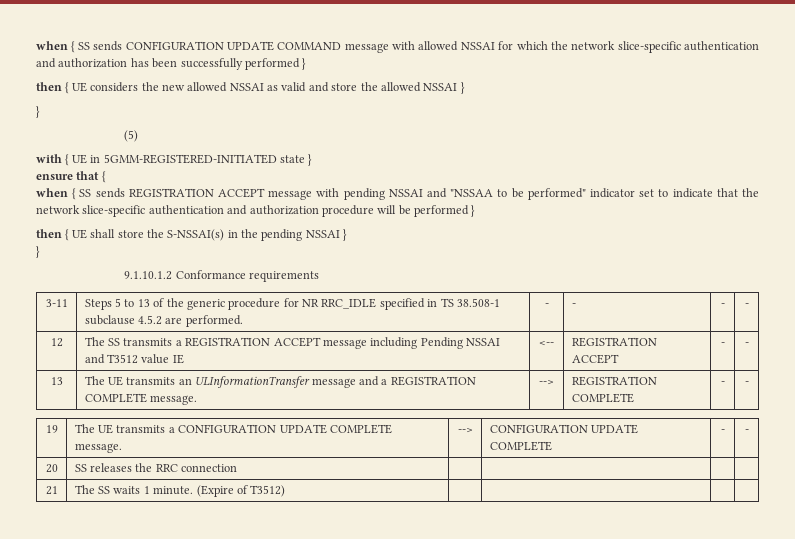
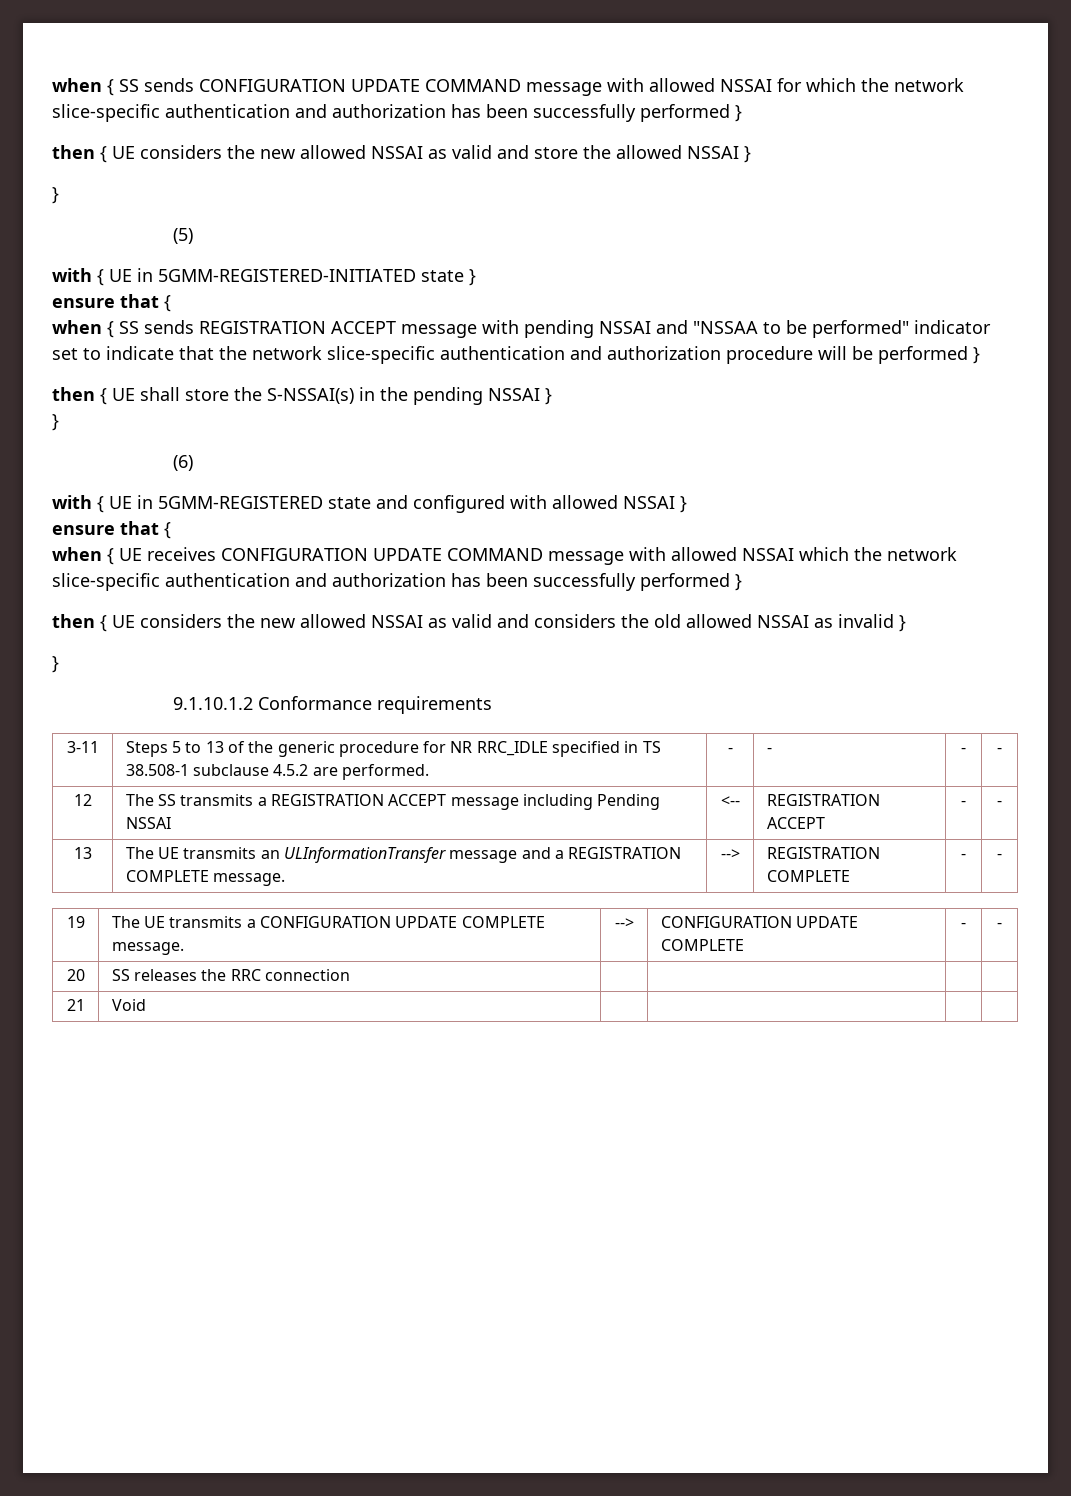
(40, 252) none -> [173,455,194,471] [52,495,687,513] [52,521,171,539] [52,547,957,565] [52,573,742,591] [52,614,906,632] [52,656,59,673] // (6) // with { UE in 5GMM-REGISTERED state and configured with allowed NSSAI } // ensure that { // when { UE receives CONFIGURATION UPDATE COMMAND message with allowed NSSAI which the network slice-specific authentication and authorization has been successfully performed } // then { UE considers the new allowed NSSAI as valid and considers the old allowed NSSAI as invalid } // }
[84,354,184,364] and T3512 value IE -> (171, 823) none
[74,485,286,497] The SS waits 1 minute. (Expire of T3512) -> [111,999,146,1011] Void

